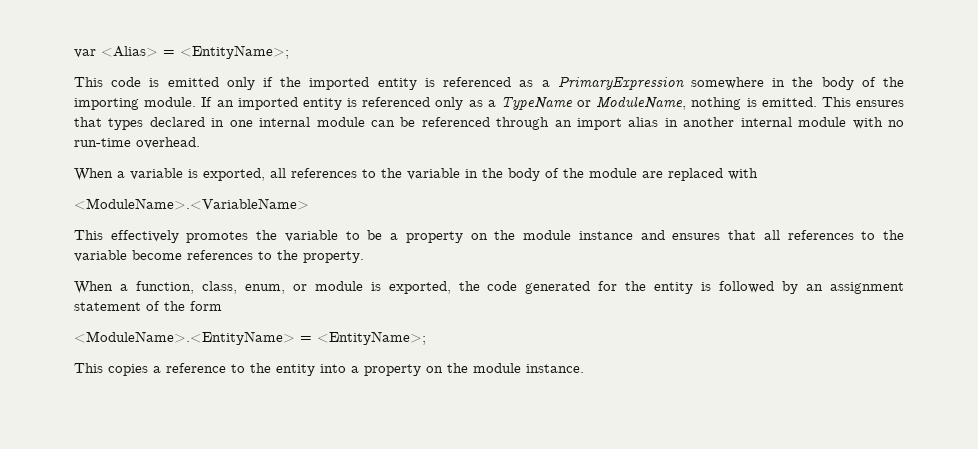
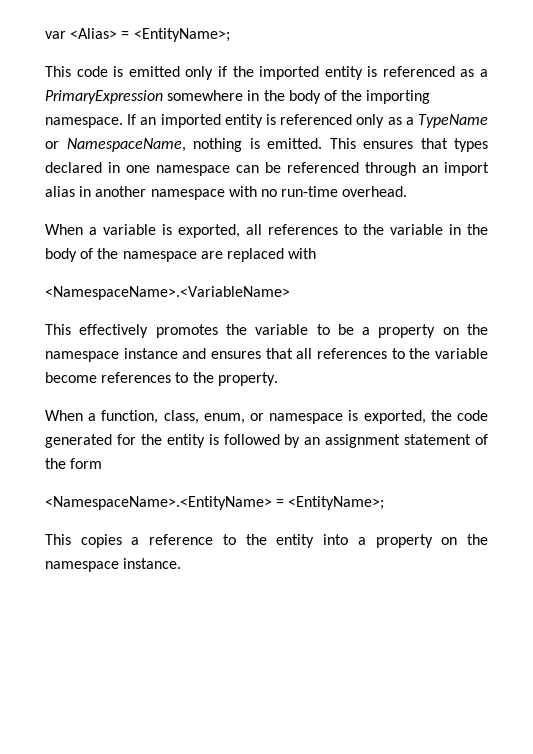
[144,97,197,107] module. -> [45,117,123,128] namespace.
[596,96,687,110] ModuleName, -> [66,138,186,152] NamespaceName,
[259,117,365,127] internal module -> [156,165,230,176] namespace
[740,117,847,127] internal module -> [150,189,225,200] namespace
[589,168,637,178] module -> [122,251,197,262] namespace
[74,198,309,210] <ModuleName>.<VariableName> -> [45,286,290,300] <NamespaceName>.<VariableName>
[523,230,572,240] module -> [45,351,119,362] namespace
[314,281,363,291] module -> [269,413,344,424] namespace
[74,331,295,345] <ModuleName>.<EntityName> -> [45,496,272,510] <NamespaceName>.<EntityName>
[473,363,521,373] module -> [45,561,119,572] namespace

